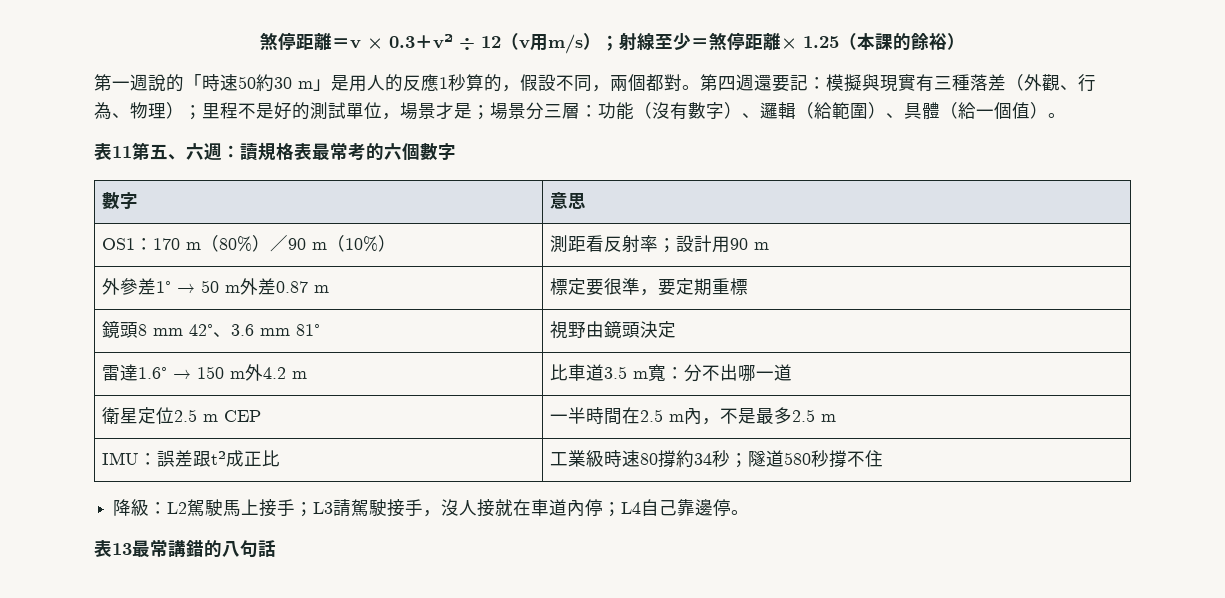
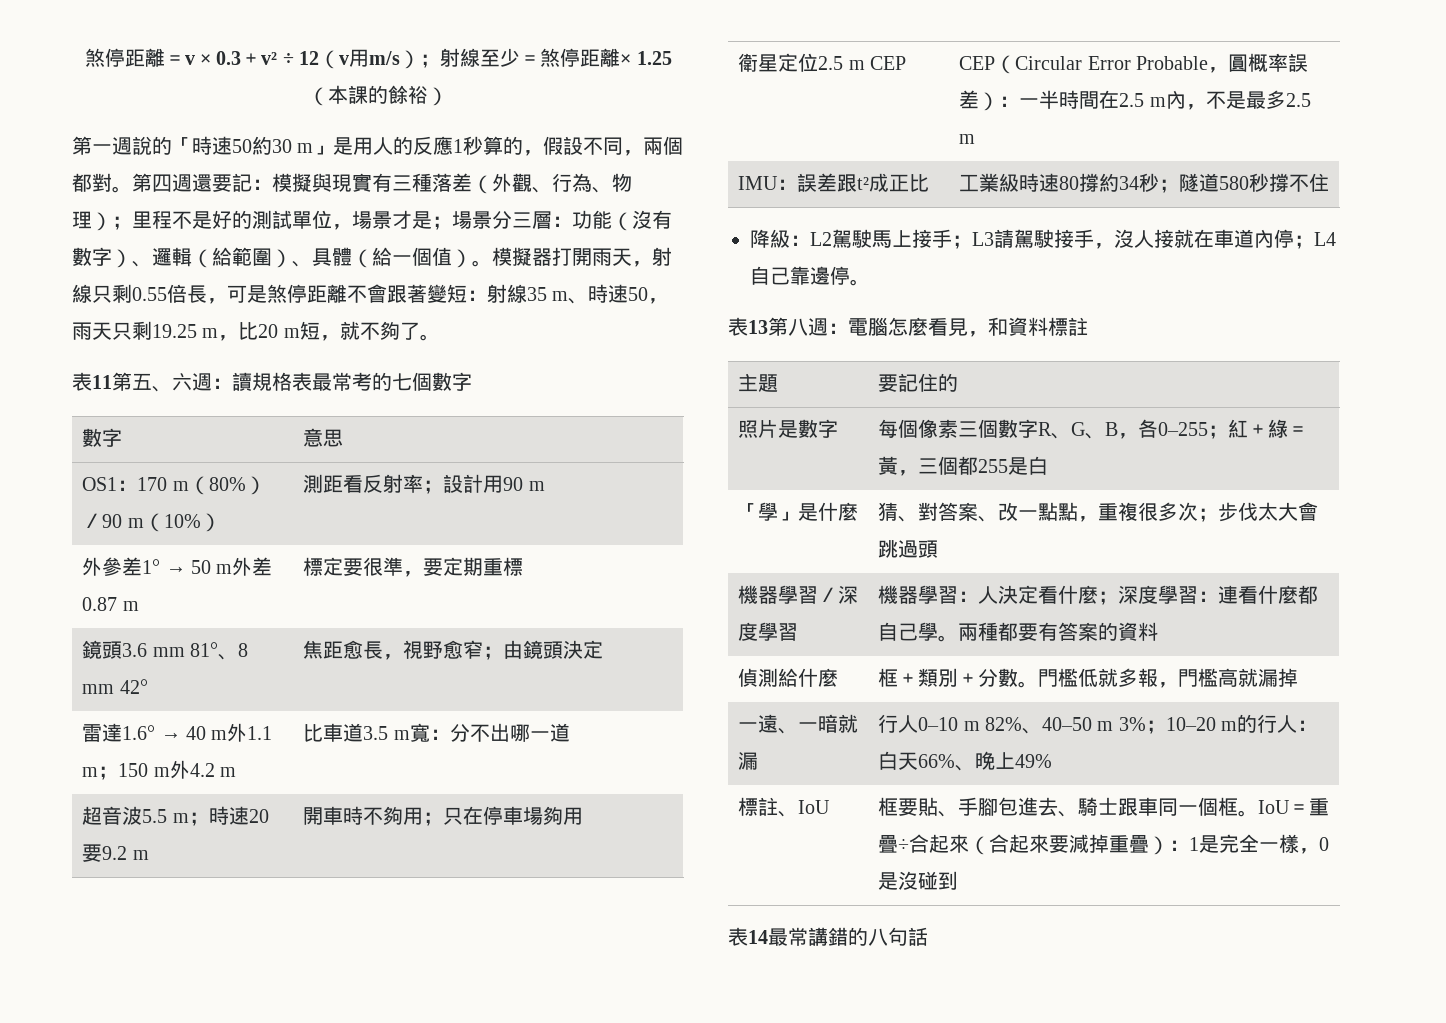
(1066, 115) none -> [492,247,672,267] [72,284,669,304] [72,321,440,341] 模擬器打開雨天，射線只剩0.55倍長，可是煞停距離不會跟著變短：射線35 m、時速50，雨天只剩19.25 m，比20 m短，就不夠了。
[384,143,402,160] 六 -> [392,373,412,391] 七
(138, 330) none -> [122,642,238,660] 3.6 mm 81°、
[212,324,320,337] [549,321,586,339] 、3.6 mm 81° | 視野 -> [303,640,504,660] | 焦距愈長，視野愈窄；
(191, 374) none -> [185,723,273,742] [82,766,119,780] 40 m外1.1 m；
(792, 372) none -> [82,806,269,826] [82,844,149,862] [303,806,584,826] // 超音波5.5 m；時速20要9.2 m | 開車時不夠用；只在停車場夠用
(261, 416) none -> [959,53,1308,74] [959,90,1020,111] CEP（Circular Error Probable，圓概率誤差）：
(132, 549) none -> [768,317,1088,337] [738,373,779,392] [878,373,959,392] [738,419,839,438] [878,419,1309,439] [878,456,1049,476] [738,502,859,521] [878,502,1319,522] [878,540,939,558] [738,585,859,604] [738,622,799,641] [878,585,1319,605] [878,622,1159,642] [738,668,839,687] [878,668,1299,688] [738,714,859,734] [738,752,759,770] [878,714,1318,734] [878,751,1053,771] [738,797,831,817] [878,797,1330,817] [878,834,1330,855] [878,871,959,890] [728,927,768,946] 第八週：電腦怎麼看見，和資料標註 // 主題 | 要記住的 // 照片是數字 | 每個像素三個數字R、G、B，各0–255；紅＋綠＝黃，三個都255是白 // 「學」是什麼 | 猜、對答案、改一點點，重複很多次；步伐太大會跳過頭 // 機器學習／深度學習 | 機器學習：人決定看什麼；深度學習：連看什麼都自己學。兩種都要有答案的資料 // 偵測給什麼 | 框＋類別＋分數。門檻低就多報，門檻高就漏掉 // 一遠、一暗就漏 | 行人0–10 m 82%、40–50 m 3%；10–20 m的行人：白天66%、晚上49% // 標註、IoU | 框要貼、手腳包進去、騎士跟車同一個框。IoU＝重疊÷合起來（合起來要減掉重疊）：1是完全一樣，0是沒碰到 // 表14

